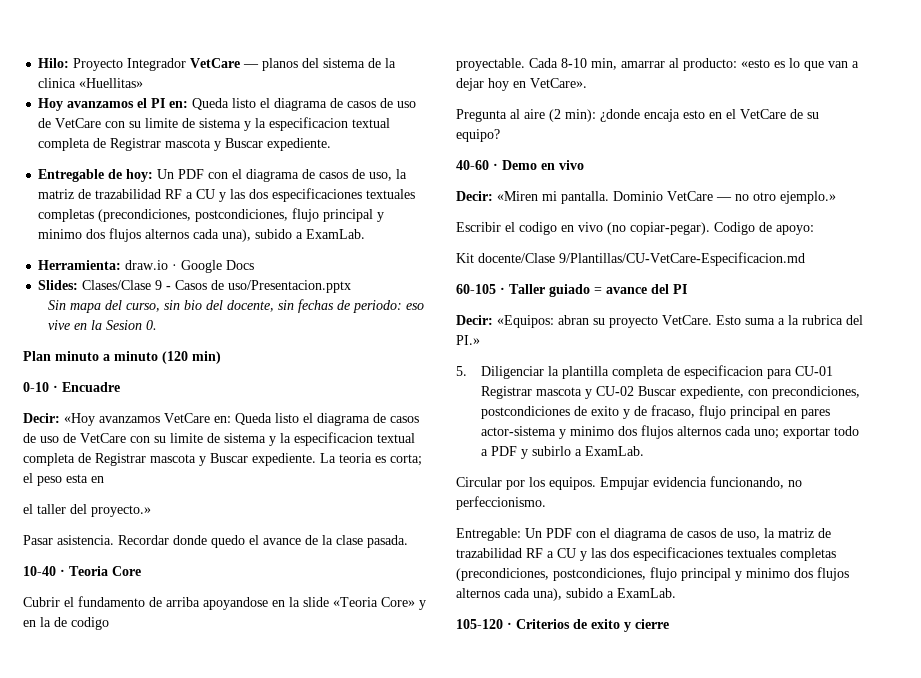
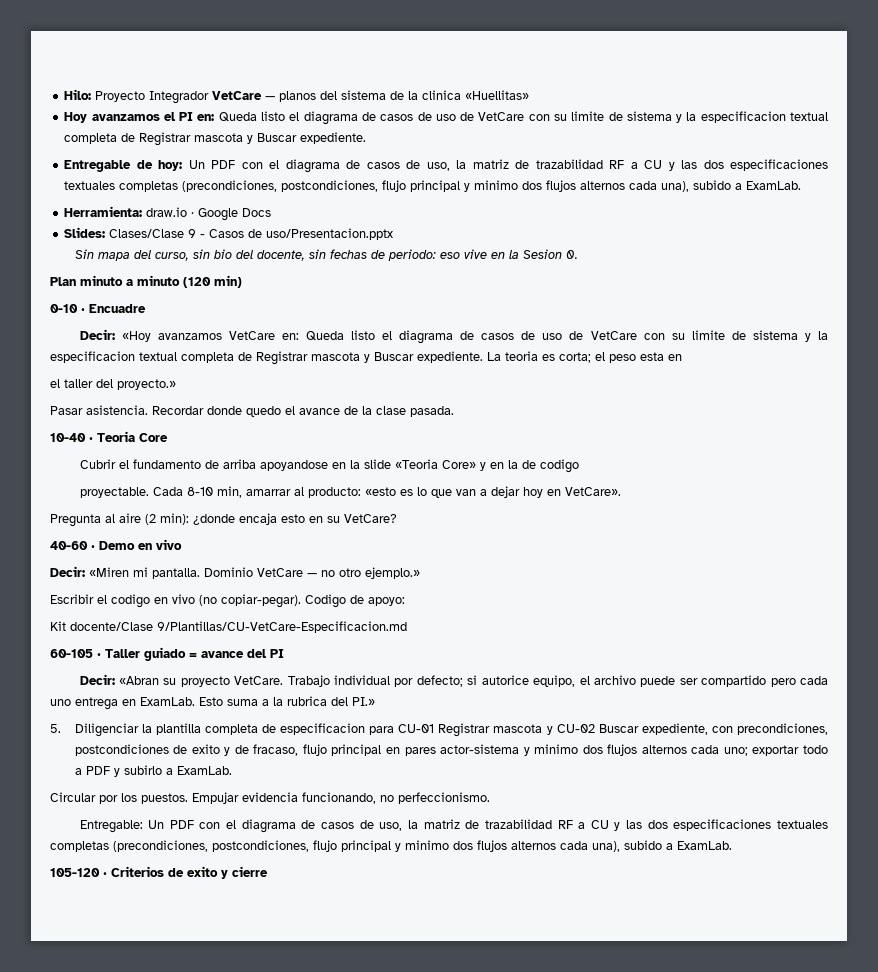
[726,109,819,119] [456,129,500,142] el VetCare de su equipo? -> [327,514,397,523] su VetCare?
[497,315,589,328] «Equipos: abran -> [118,676,159,685] «Abran
(712, 320) none -> [287,675,829,687] [50,697,195,710] Trabajo individual por defecto; si autorice equipo, el archivo puede ser compartido pero cada uno entrega en ExamLab.
[549,477,596,490] equipos. -> [141,793,188,804] puestos.

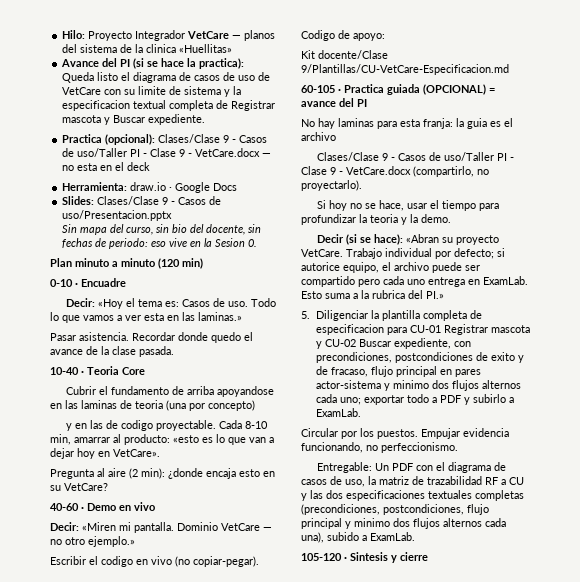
[64,112,215,123] Hoy avanzamos el PI en: -> [61,58,245,69] Avance del PI (si se hace la practica):
[64,159,829,173] [64,180,802,192] Entregable de hoy: Un PDF con el diagrama de casos de uso, la matriz de trazabilidad RF a CU y las dos especificaciones textuales completas (precondiciones, postcondiciones, flujo principal y minimo dos flujos alternos cada una), subido a ExamLab. -> [62,134,268,145] [62,148,272,157] [62,162,151,171] Practica (opcional): Clases/Clase 9 - Casos de uso/Taller PI - Clase 9 - VetCare.docx — no esta en el deck
[157,330,828,344] [50,351,682,365] [50,379,176,390] avanzamos VetCare en: Queda listo el diagrama de casos de uso de VetCare con su limite de sistema y la especificacion textual completa de Registrar mascota y Buscar expediente. La teoria es corta; el peso esta en // el taller del proyecto.» -> [126,298,277,307] [50,312,242,323] el tema es: Casos de uso. Todo lo que vamos a ver esta en las laminas.»
[349,459,476,469] la slide «Teoria Core» -> [65,400,255,411] las laminas de teoria (una por concepto) //
[507,460,518,469] la -> [90,420,104,429] las
(579, 466) // -> (154, 425) none
[105,647,186,661] Taller guiado -> [344,84,486,95] Practica guiada (OPCIONAL)
[79,674,115,685] Decir: -> [301,118,513,129] [301,132,336,141] [317,152,515,161] [301,166,489,177] [301,180,362,191] [317,200,500,211] [301,214,451,225] [317,234,404,245] No hay laminas para esta franja: la guia es el archivo // Clases/Clase 9 - Casos de uso/Taller PI - Clase 9 - VetCare.docx (compartirlo, no proyectarlo). // Si hoy no se hace, usar el tiempo para profundizar la teoria y la demo. // Decir (si se hace):
[111,866,218,877] Criterios de exito -> [350,552,388,561] Sintesis

